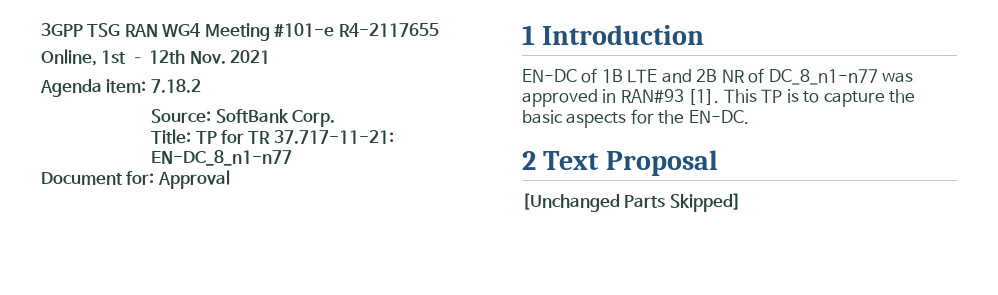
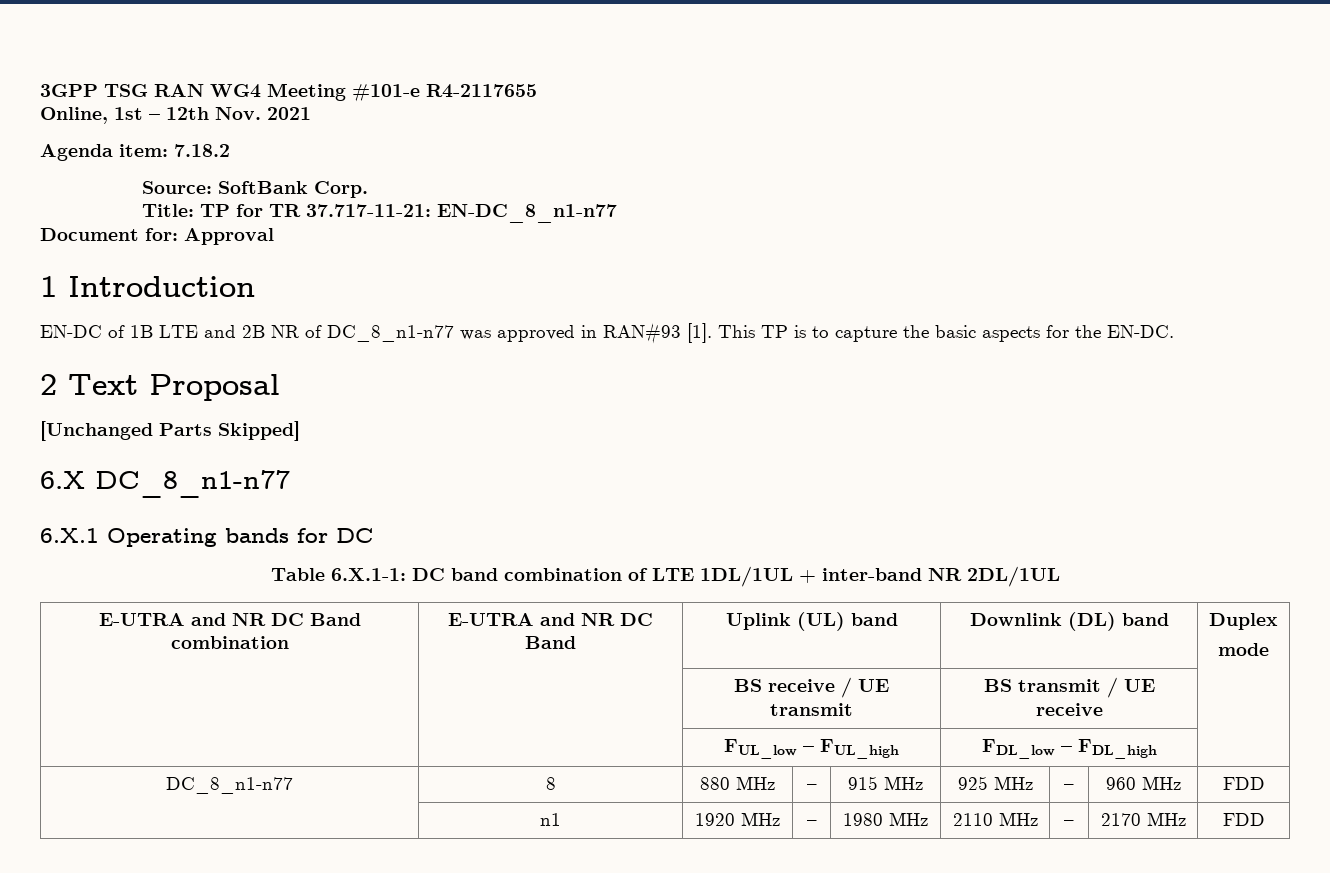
(741, 202) none -> [40,470,290,498] [40,528,373,547] [270,566,1060,587] [98,613,361,626] [170,636,289,649] [448,613,653,626] [525,636,576,649] [725,612,898,631] [969,612,1169,631] [1209,613,1278,630] [1218,643,1269,656] [734,677,889,698] [770,703,853,716] [983,677,1155,698] [1035,703,1103,716] [724,739,899,759] [981,739,1157,759] [166,777,293,794] [545,777,556,790] [700,776,775,790] [806,784,817,790] [848,776,923,790] [957,776,1033,790] [1064,784,1074,790] [1105,776,1181,790] [1222,777,1265,790] [540,813,561,826] [695,812,780,826] [806,820,817,826] [843,812,928,826] [952,812,1038,826] [1064,820,1074,826] [1100,812,1186,826] [1222,813,1265,826] // 6.X DC_8_n1-n77 // 6.X.1 Operating bands for DC // Table 6.X.1-1: DC band combination of LTE 1DL/1UL + inter-band NR 2DL/1UL // E-UTRA and NR DC Band combination | E-UTRA and NR DC Band | Uplink (UL) band | Downlink (DL) band | Duplex // mode // | | BS receive / UE transmit | BS transmit / UE receive | // | | FUL_low – FUL_high | FDL_low – FDL_high | // DC_8_n1-n77 | 8 | 880 MHz | – | 915 MHz | 925 MHz | – | 960 MHz | FDD // | n1 | 1920 MHz | – | 1980 MHz | 2110 MHz | – | 2170 MHz | FDD

